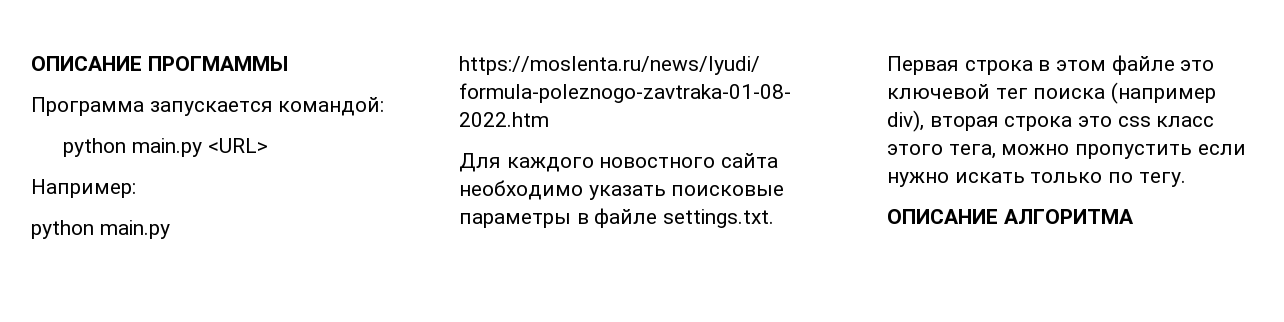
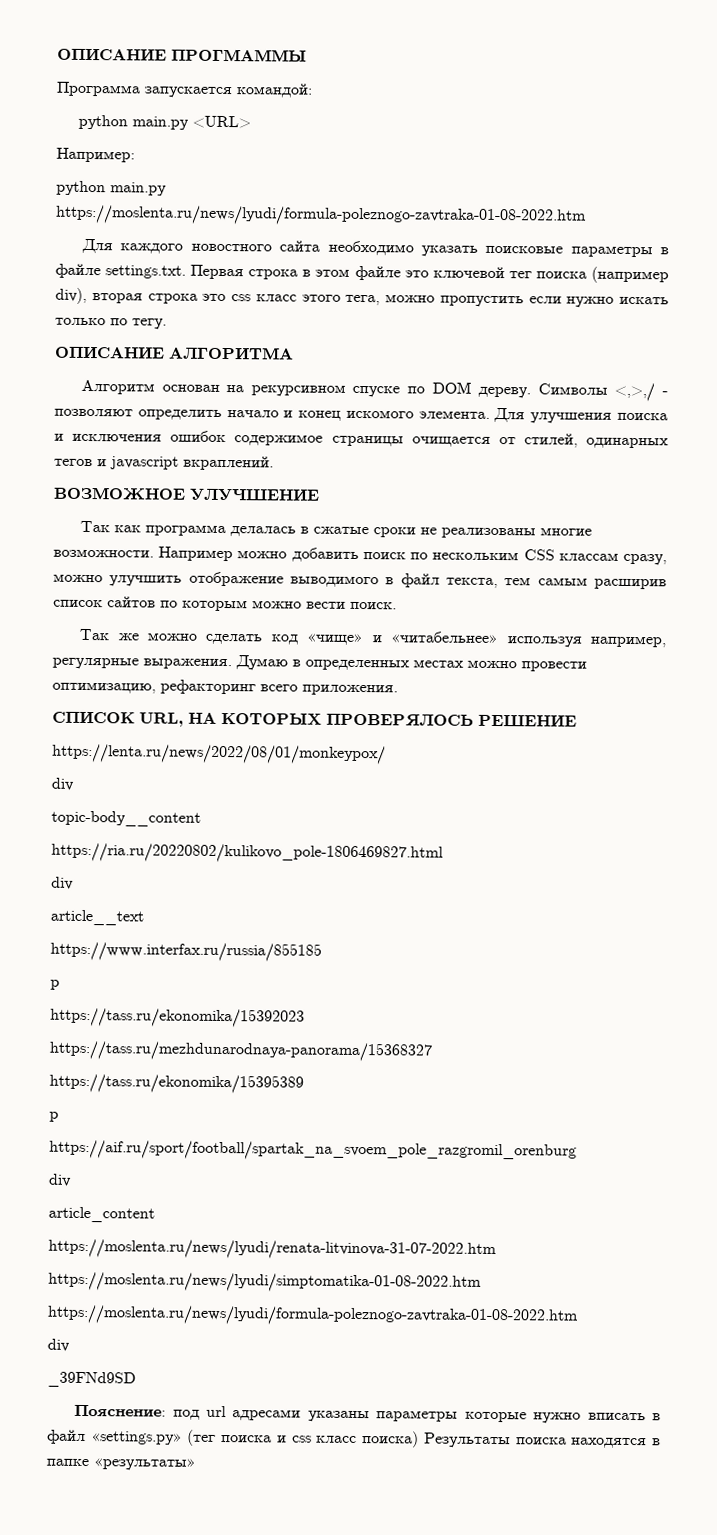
(1134, 216) none -> [81,379,668,402] [54,407,668,424] [54,430,669,449] [54,455,274,471] [53,486,320,502] [80,520,593,539] [53,546,667,566] [53,571,667,590] [53,596,397,612] [79,628,666,648] [52,655,587,672] [52,679,398,696] [52,710,577,727] [52,743,386,765] [51,777,74,791] [51,810,201,827] [51,842,444,864] [51,876,74,890] [50,909,144,926] [50,941,322,962] [50,979,60,990] [50,1007,305,1028] [49,1040,432,1062] [49,1073,304,1094] [49,1111,59,1122] [49,1139,577,1162] [48,1173,72,1187] [48,1206,155,1223] [48,1238,497,1261] [48,1271,482,1293] [47,1304,579,1327] [47,1338,70,1352] [47,1371,136,1388] [74,1404,661,1424] [47,1429,662,1449] [46,1458,196,1471] // Алгоритм основан на рекурсивном спуске по DOM дереву. Символы <,>,/ - позволяют определить начало и конец искомого элемента. Для улучшения поиска и исключения ошибок содержимое страницы очищается от стилей, одинарных тегов и javascript вкраплений. // ВОЗМОЖНОЕ УЛУЧШЕНИЕ // Так как программа делалась в сжатые сроки не реализованы многие возможности. Например можно добавить поиск по нескольким CSS классам сразу, можно улучшить отображение выводимого в файл текста, тем самым расширив список сайтов по которым можно вести поиск. // Так же можно сделать код «чище» и «читабельнее» используя например, регулярные выражения. Думаю в определенных местах можно провести оптимизацию, рефакторинг всего приложения. // СПИСОК URL, НА КОТОРЫХ ПРОВЕРЯЛОСЬ РЕШЕНИЕ // https://lenta.ru/news/2022/08/01/monkeypox/ // div // topic-body__content // https://ria.ru/20220802/kulikovo_pole-1806469827.html // div // article__text // https://www.interfax.ru/russia/855185 // p // https://tass.ru/ekonomika/15392023 // https://tass.ru/mezhdunarodnaya-panorama/15368327 // https://tass.ru/ekonomika/15395389 // p // https://aif.ru/sport/football/spartak_na_svoem_pole_razgromil_orenburg // div // article_content // https://moslenta.ru/news/lyudi/renata-litvinova-31-07-2022.htm // https://moslenta.ru/news/lyudi/simptomatika-01-08-2022.htm // https://moslenta.ru/news/lyudi/formula-poleznogo-zavtraka-01-08-2022.htm // div // _39FNd9SD // Пояснение: под url адресами указаны параметры которые нужно вписать в файл «settings.py» (тег поиска и css класс поиска) Результаты поиска находятся в папке «результаты»

